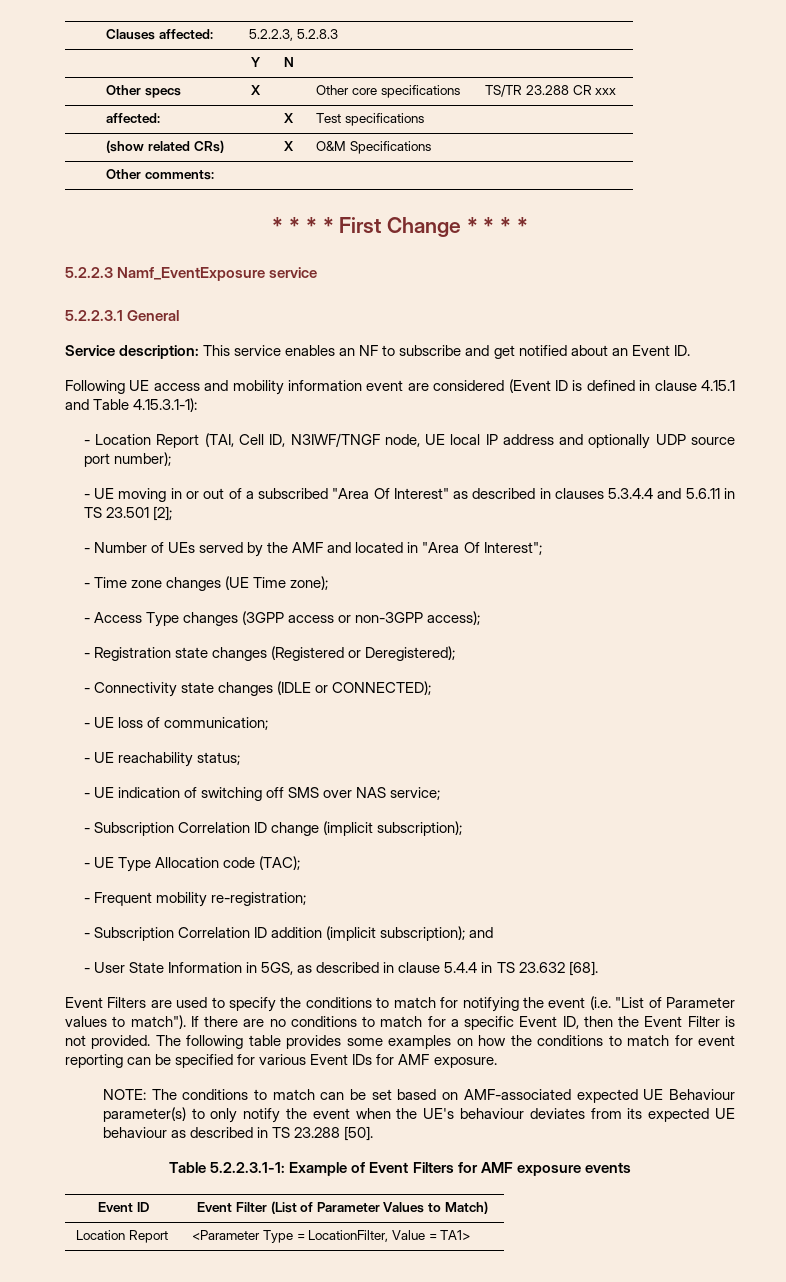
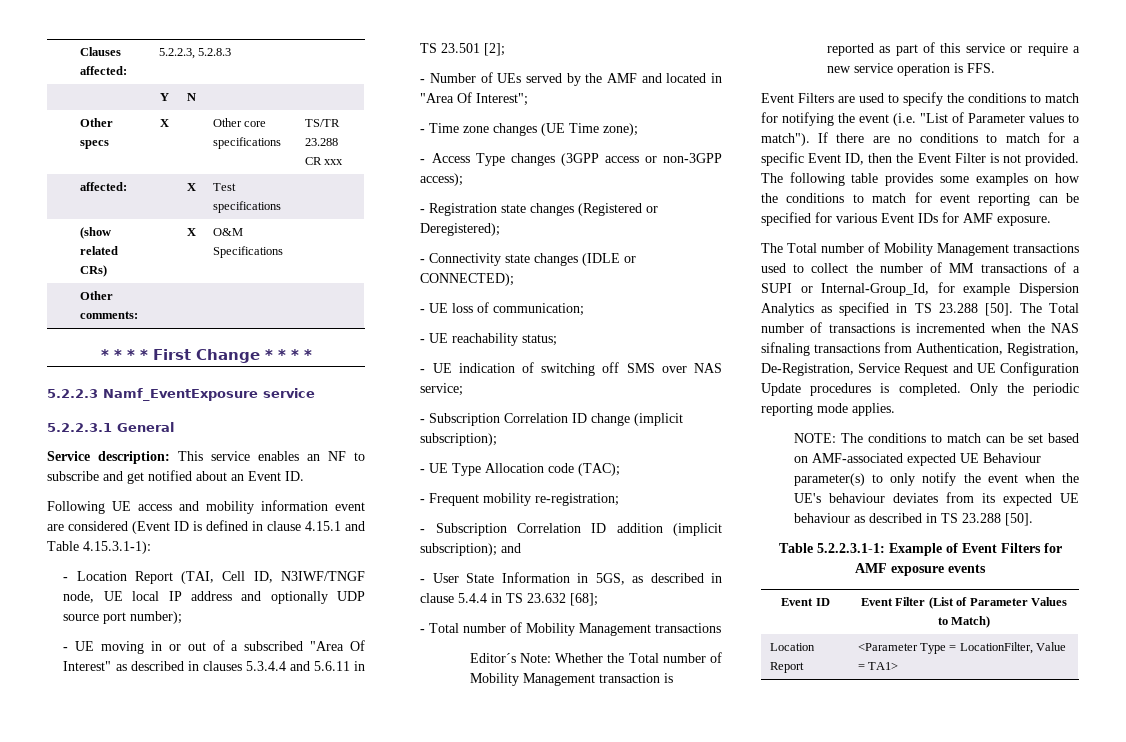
[568,961,598,976] [68]. -> [570,593,599,606] [420,622,722,636] [469,652,722,663] [469,673,673,686] [826,42,1080,56] [826,63,995,76] [68]; // - Total number of Mobility Management transactions // Editor´s Note: Whether the Total number of Mobility Management transaction is reported as part of this service or require a new service operation is FFS.
(497, 1062) none -> [761,242,1079,256] [761,262,1080,273] [761,282,1079,296] [761,302,1079,316] [761,322,1079,333] [761,342,1079,356] [761,362,1079,376] [761,383,1079,396] [761,403,895,416] // The Total number of Mobility Management transactions used to collect the number of MM transactions of a SUPI or Internal-Group_Id, for example Dispersion Analytics as specified in TS 23.288 [50]. The Total number of transactions is incremented when the NAS sifnaling transactions from Authentication, Registration, De-Registration, Service Request and UE Configuration Update procedures is completed. Only the periodic reporting mode applies.

